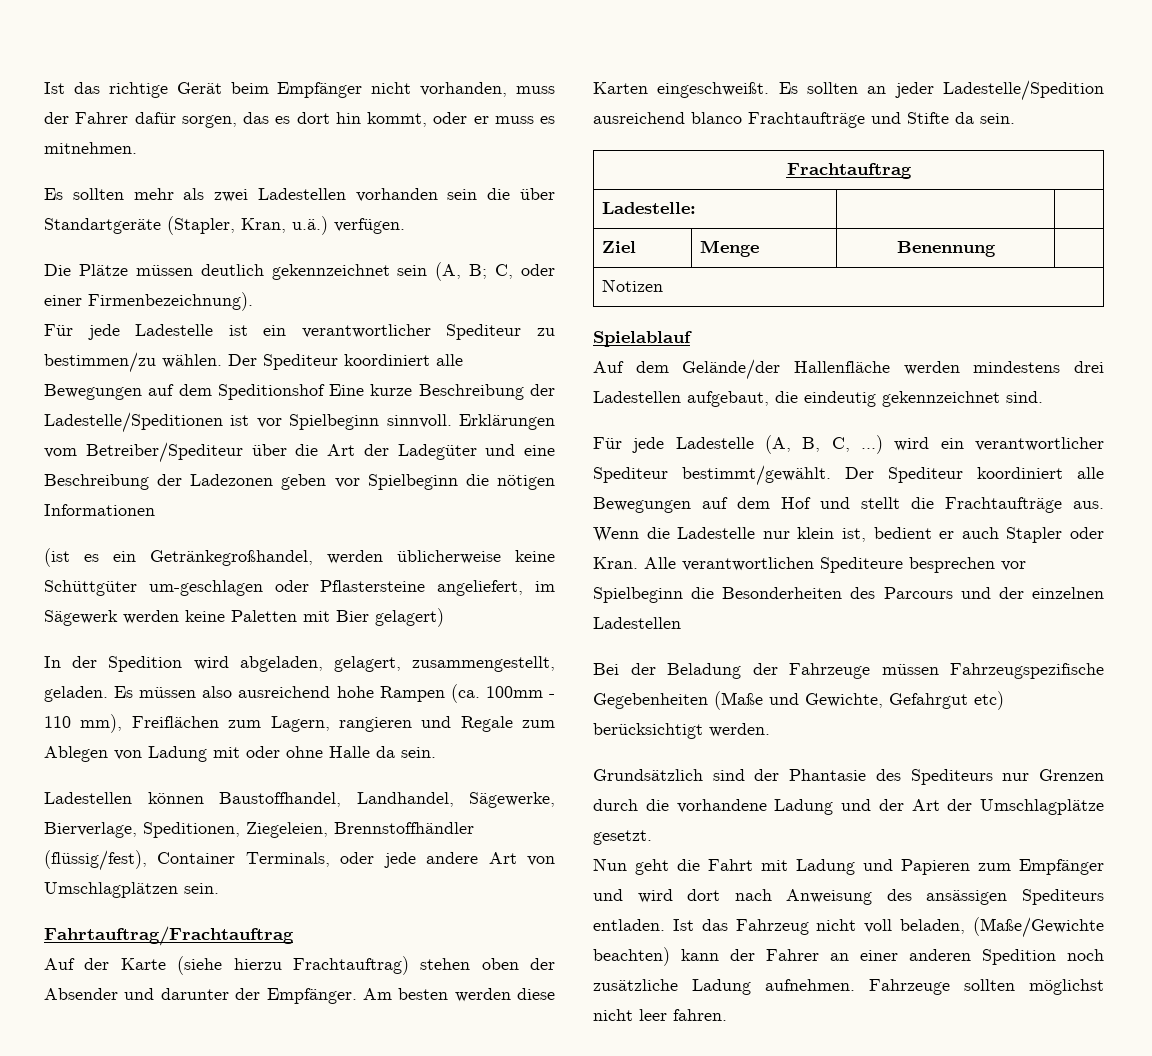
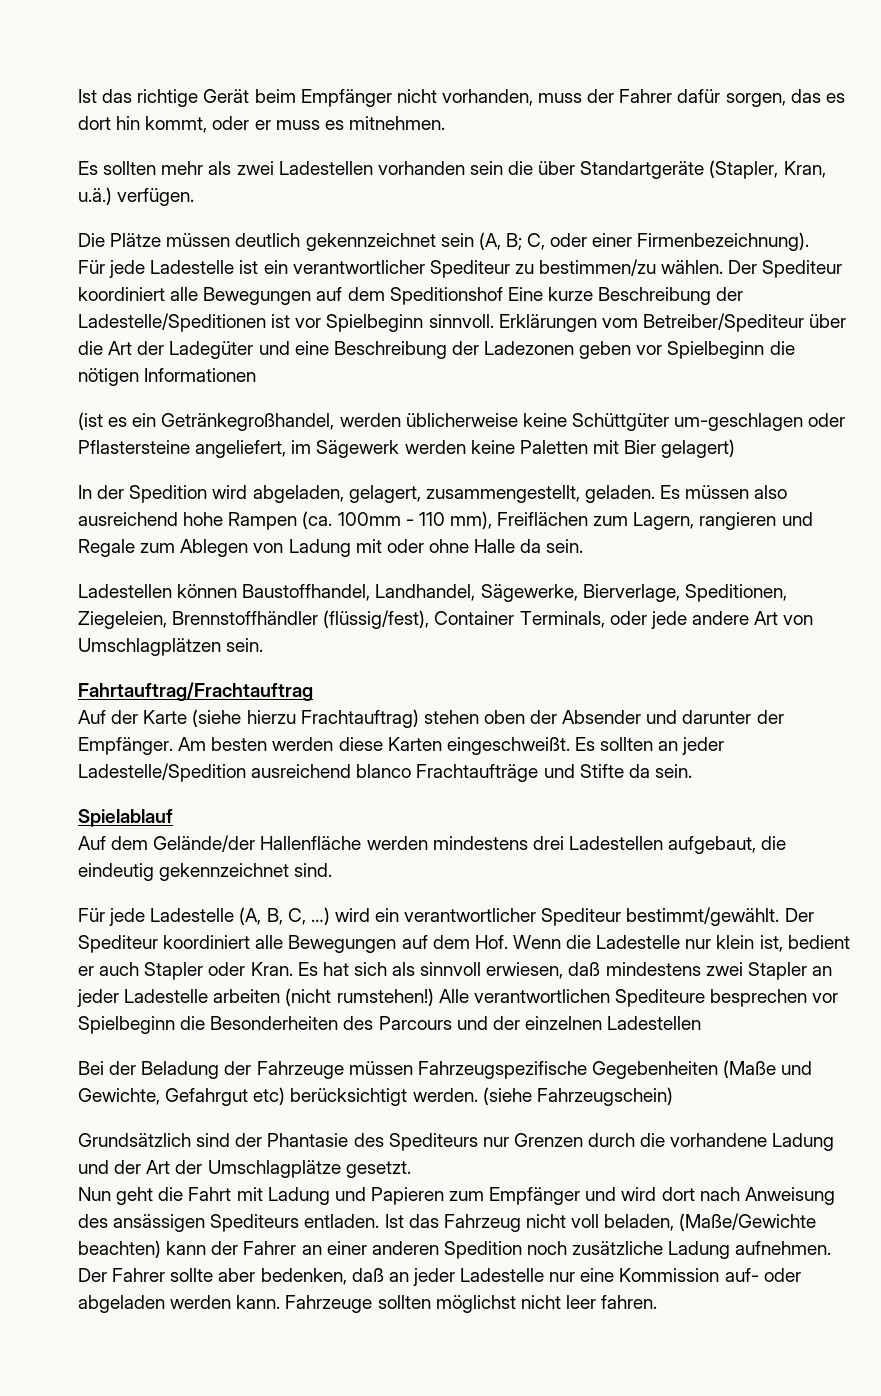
[786,163,912,179] [601,202,696,214] [601,241,636,253] [699,240,759,257] [896,241,996,257] [601,279,663,292] // Frachtauftrag // Ladestelle: | | // Ziel | Menge | Benennung | // Notizen -> (692, 771) none
[781,497,1104,513] Hof und stellt die Frachtaufträge aus. -> [474,935,508,949] Hof.
(638, 563) none -> [297,962,832,980] [77,988,434,1007] Es hat sich als sinnvoll erwiesen, daß mindestens zwei Stapler an jeder Ladestelle arbeiten (nicht rumstehen!)
(770, 730) none -> [482,1087,673,1106] (siehe Fahrzeugschein)
(855, 985) none -> [78,1268,801,1286] [78,1295,281,1313] Der Fahrer sollte aber bedenken, daß an jeder Ladestelle nur eine Kommission auf- oder abgeladen werden kann.

